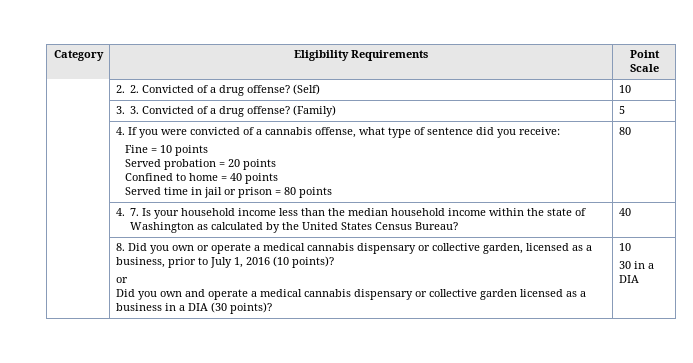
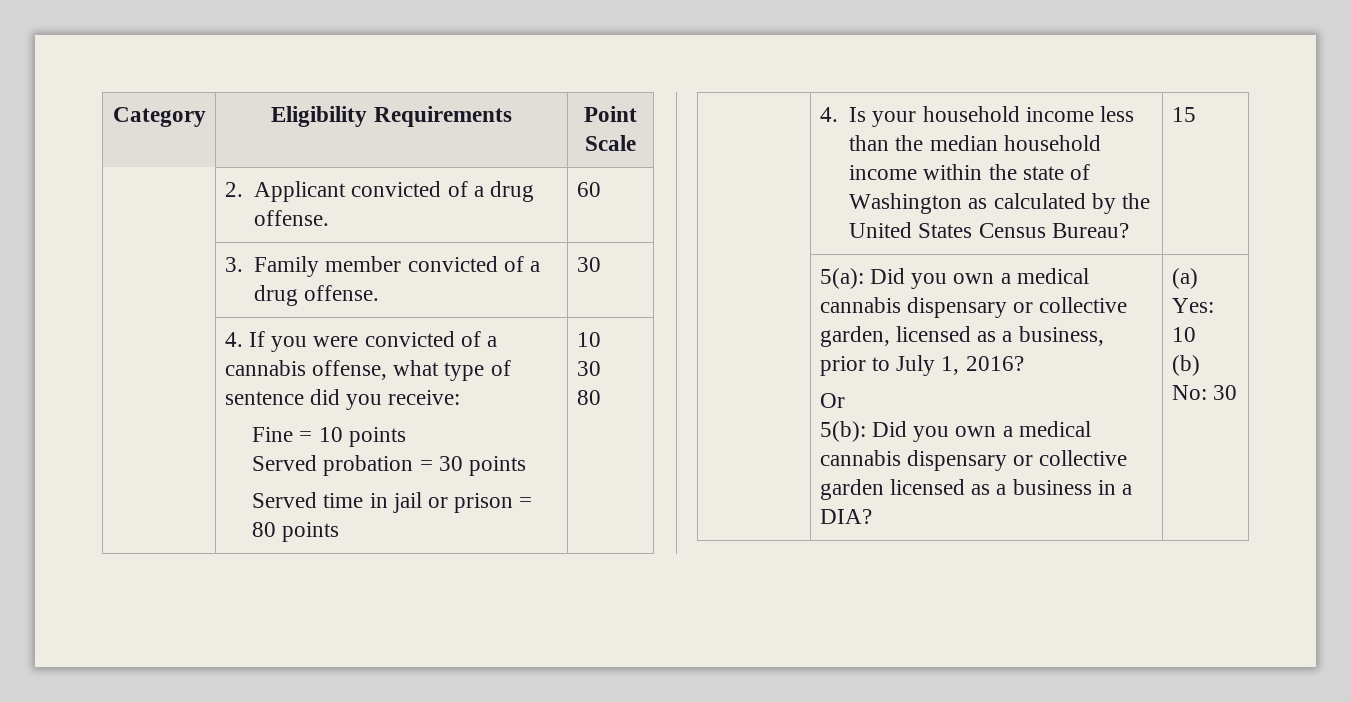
[130,84,321,96] [618,85,631,93] [115,105,337,117] [618,106,625,114] 2. Convicted of a drug offense? (Self) | 10 // | 3. 3. Convicted of a drug offense? (Family) | 5 -> [254,181,535,202] [254,210,330,226] [576,182,601,197] [224,256,541,277] [254,285,380,306] [576,257,601,272] Applicant convicted of a drug offense. | 60 // | 3. Family member convicted of a drug offense. | 30
[227,159,276,170] [124,173,242,181] 20 points // Confined to home = 40 -> [438,456,463,471] 30
(332, 192) none -> [576,332,601,347] [576,361,601,376] 10 // 30 //
[130,208,140,216] 7. -> (838, 114) none
[618,208,631,216] [115,243,251,254] 40 // | 8. Did you own or operate -> [1171,107,1196,122] [819,268,995,289] 15 // | 5(a): Did you own
[245,256,334,268] [115,277,128,283] [115,289,248,300] 2016 (10 points)? // or // Did you own and operate -> [965,356,1024,371] [819,393,845,408] [819,421,997,442] 2016? // Or // 5(b): Did you own
[187,302,272,314] [618,243,631,251] [618,261,654,269] [618,275,639,283] DIA (30 points)? | 10 // 30 in a DIA -> [819,509,872,524] [1171,268,1198,289] [1171,298,1214,313] [1171,327,1196,342] [1171,355,1200,376] [1171,385,1237,400] DIA? | (a) Yes: 10 // (b) No: 30

